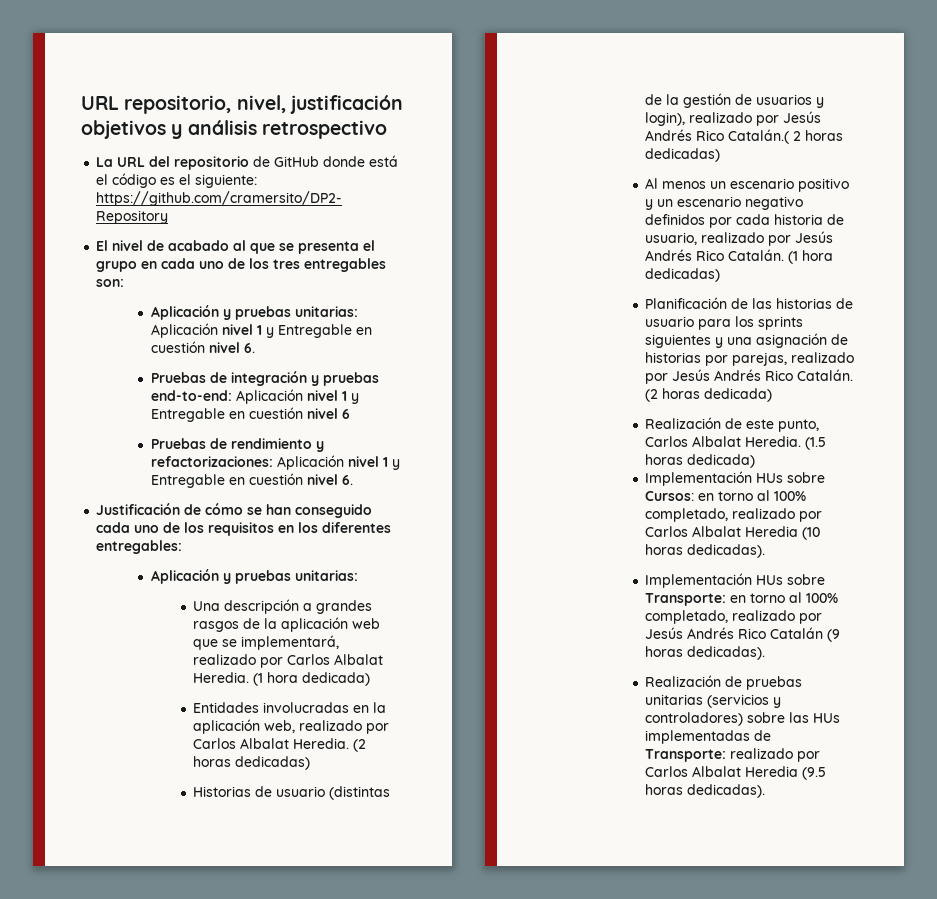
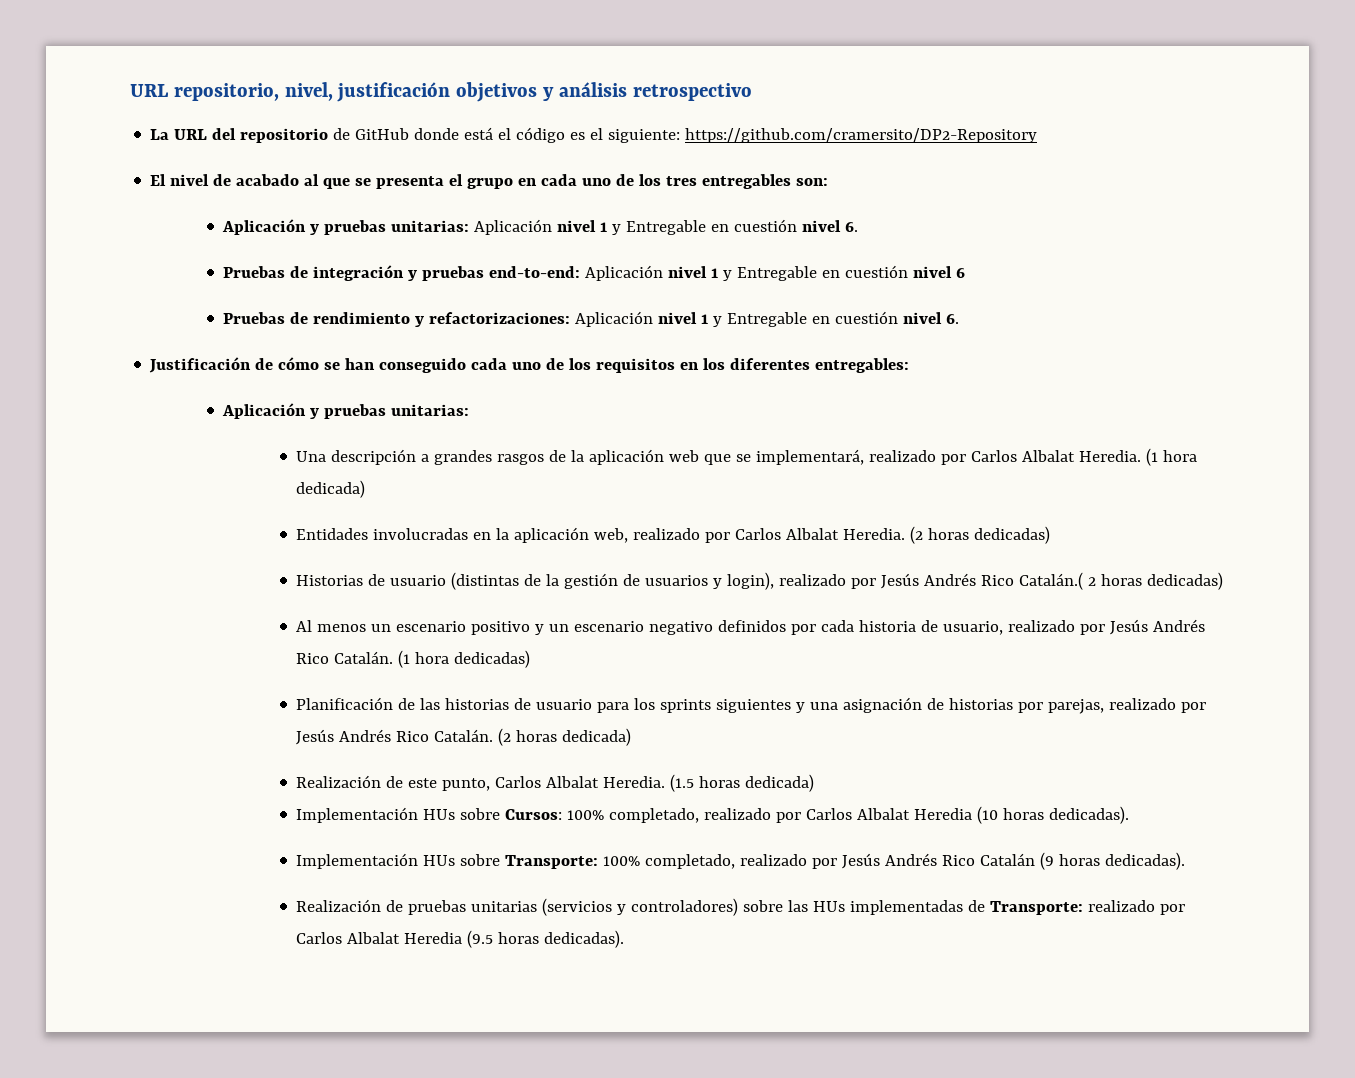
[698,490,771,501] en torno al -> (563, 814) none
[730,592,803,603] en torno al -> (599, 862) none

